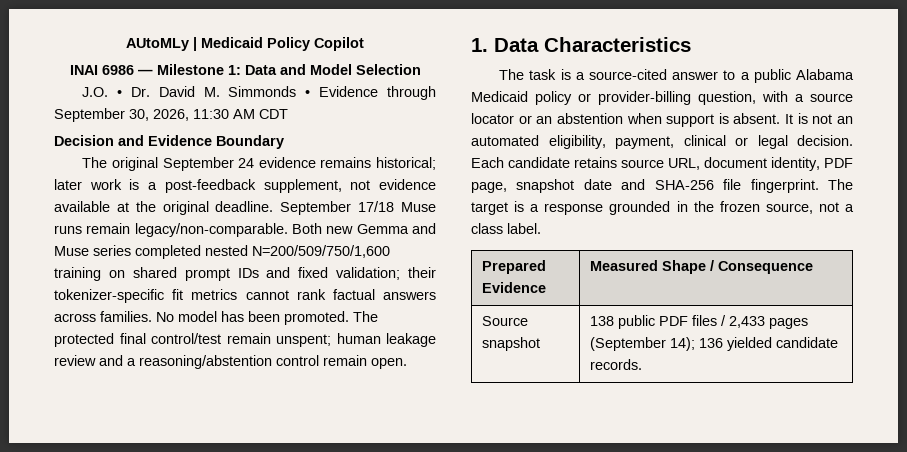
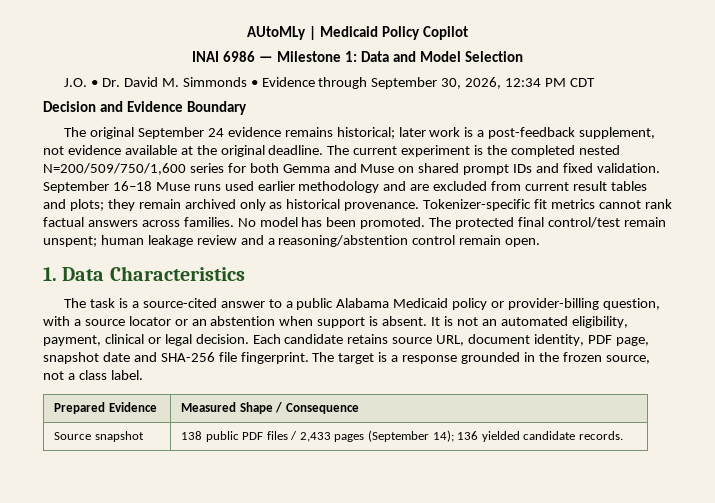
[193,109,255,119] 11:30 AM -> [505,78,567,87] 12:34 PM
[280,201,436,215] [54,223,436,237] [54,245,390,259] [54,267,101,281] September 17/18 Muse runs remain legacy/non-comparable. Both new Gemma and Muse series completed nested N=200/509/750/1,600 training -> [327,145,620,157] [43,163,395,175] The current experiment is the completed nested N=200/509/750/1,600 series for both Gemma and Muse
[336,267,436,280] [54,289,164,303] validation; their tokenizer-specific -> [596,163,660,173] [43,181,647,193] [43,199,532,211] validation. September 16–18 Muse runs used earlier methodology and are excluded from current result tables and plots; they remain archived only as historical provenance. Tokenizer-specific

